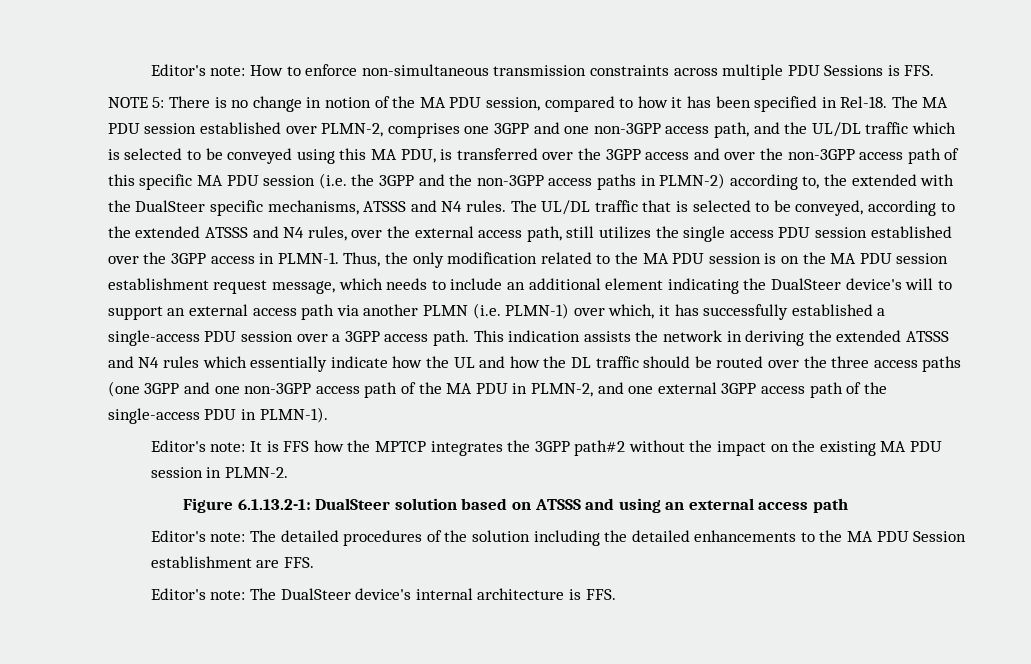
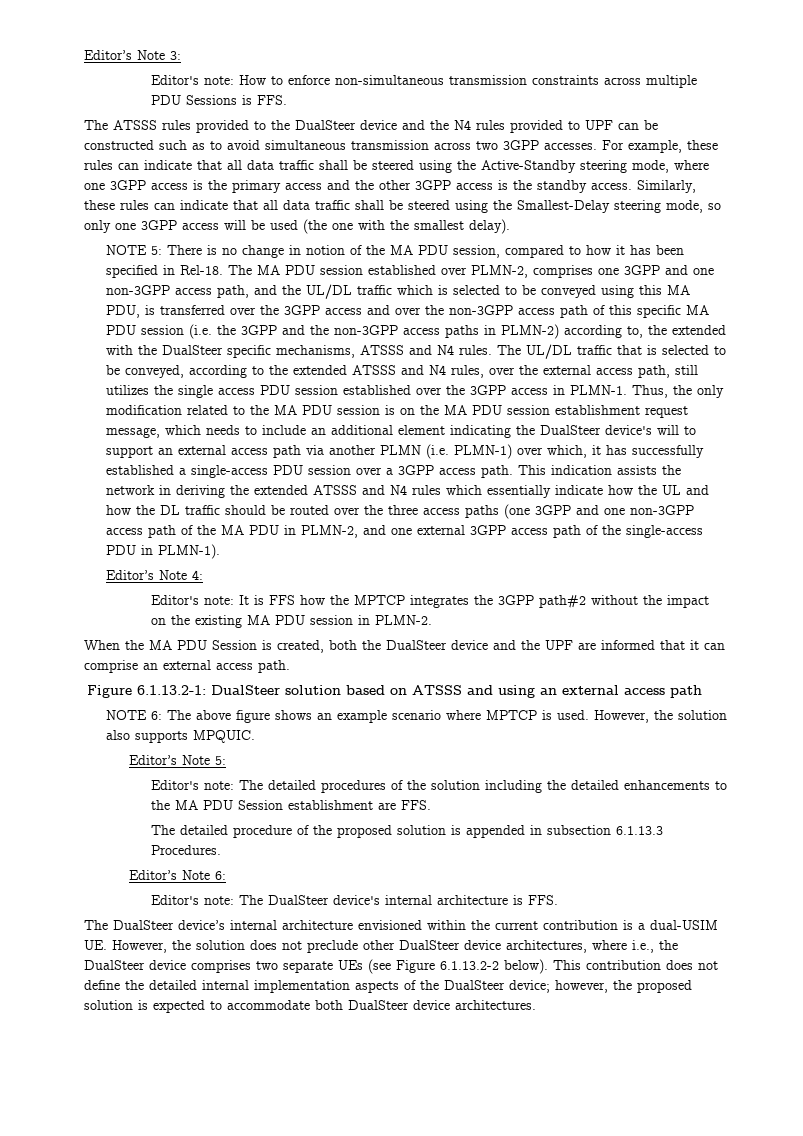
[150,64,206,76] Editor's -> [83,50,181,60] [151,75,200,85] Editor’s Note 3: // Editor's
(935, 70) none -> [83,120,658,133] [83,140,718,153] [83,160,709,173] [83,180,696,193] [83,200,721,213] [83,219,510,234] // The ATSSS rules provided to the DualSteer device and the N4 rules provided to UPF can be constructed such as to avoid simultaneous transmission across two 3GPP accesses. For example, these rules can indicate that all data traffic shall be steered using the Active-Standby steering mode, where one 3GPP access is the primary access and the other 3GPP access is the standby access. Similarly, these rules can indicate that all data traffic shall be steered using the Smallest-Delay steering mode, so only one 3GPP access will be used (the one with the smallest delay).
(328, 415) none -> [106,570,204,580] // Editor’s Note 4:
(288, 472) none -> [83,640,725,653] [83,660,290,673] // When the MA PDU Session is created, both the DualSteer device and the UPF are informed that it can comprise an external access path.
(849, 505) none -> [106,710,728,723] [106,730,256,743] [128,755,226,765] // NOTE 6: The above figure shows an example scenario where MPTCP is used. However, the solution also supports MPQUIC. // Editor’s Note 5:
(314, 562) none -> [151,825,664,838] [151,845,222,855] [128,870,226,880] // The detailed procedure of the proposed solution is appended in subsection 6.1.13.3 Procedures. // Editor’s Note 6:
(616, 594) none -> [83,920,718,930] [83,940,678,953] [83,959,718,974] [83,980,692,993] [83,1000,536,1013] // The DualSteer device’s internal architecture envisioned within the current contribution is a dual-USIM UE. However, the solution does not preclude other DualSteer device architectures, where i.e., the DualSteer device comprises two separate UEs (see Figure 6.1.13.2-2 below). This contribution does not define the detailed internal implementation aspects of the DualSteer device; however, the proposed solution is expected to accommodate both DualSteer device architectures.

